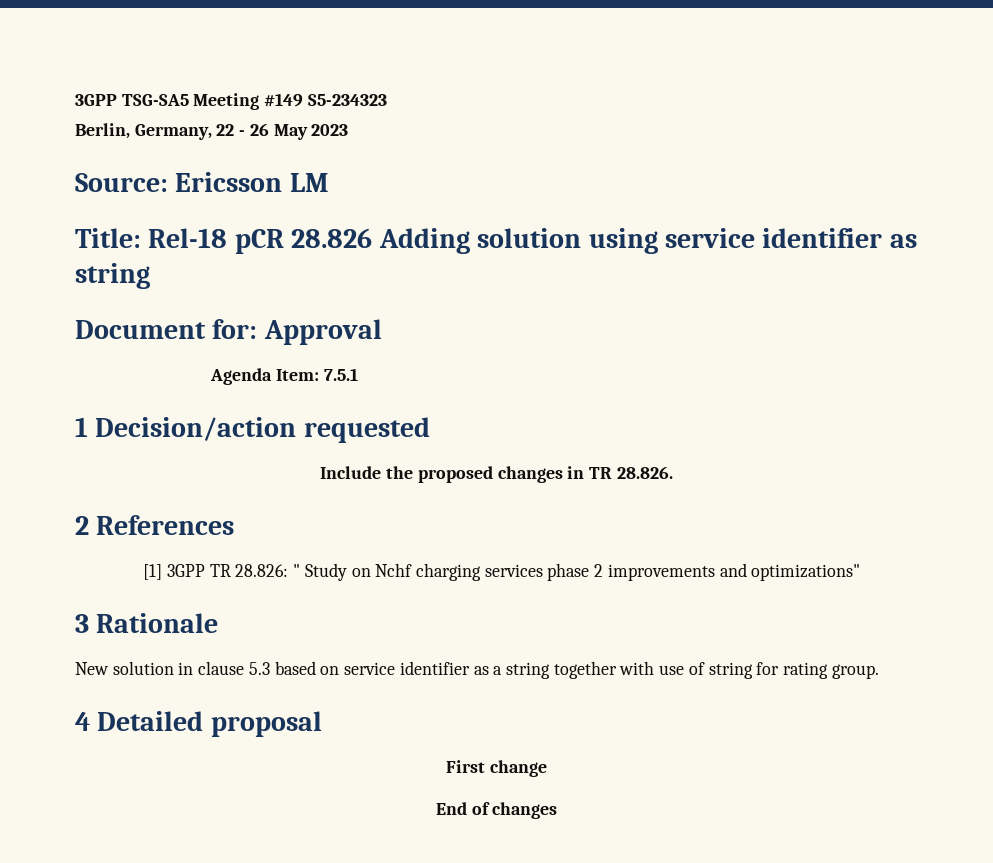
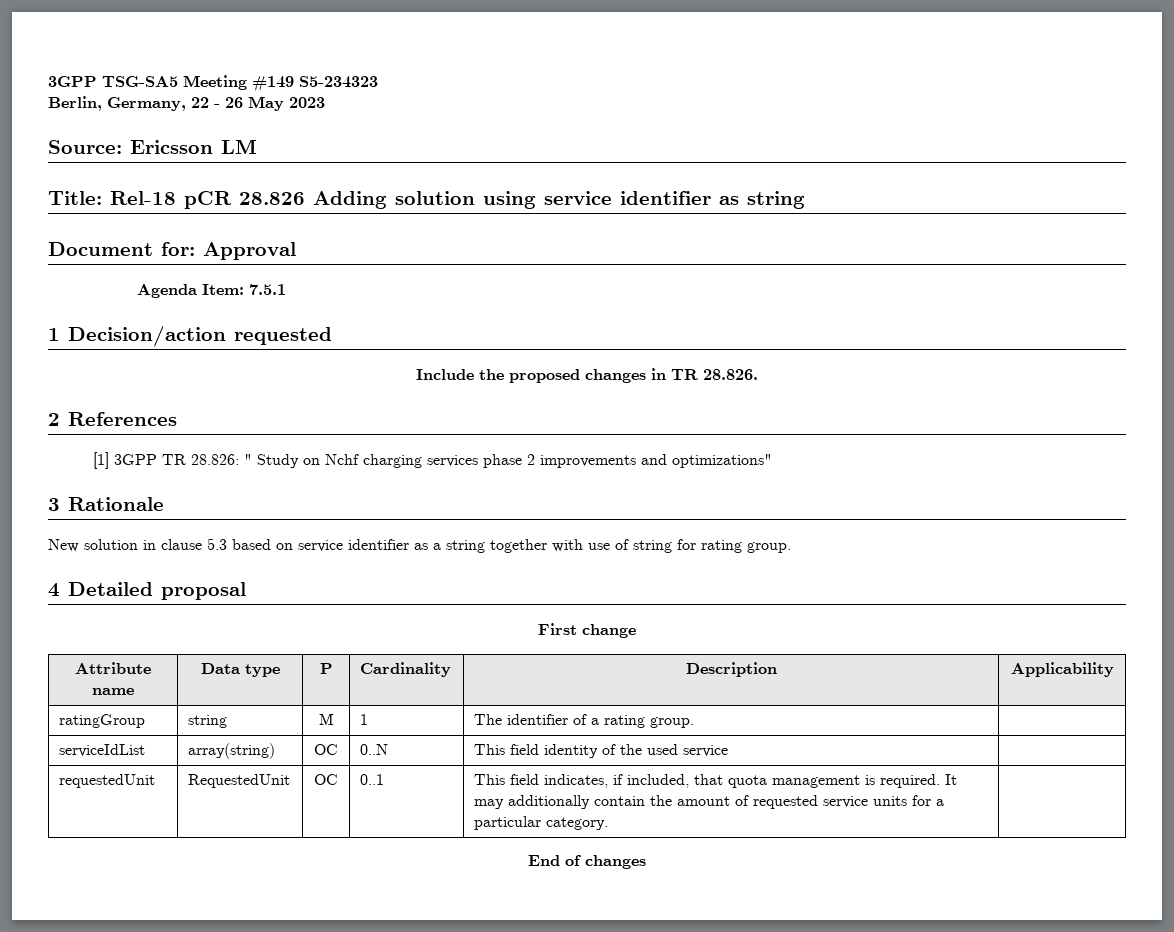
(547, 768) none -> [75,662,151,674] [92,688,134,695] [200,663,280,677] [319,663,333,674] [360,662,452,677] [685,662,777,677] [1010,662,1114,677] [59,714,146,728] [188,715,228,728] [318,713,334,725] [360,714,369,725] [474,714,695,728] [59,744,146,757] [188,743,276,759] [314,744,338,755] [360,744,389,755] [474,744,729,758] [59,774,156,788] [188,774,291,788] [314,774,338,785] [360,774,385,785] [474,774,958,788] [474,795,945,809] [474,816,609,830] // Attribute name | Data type | P | Cardinality | Description | Applicability // ratingGroup | string | M | 1 | The identifier of a rating group. | // serviceIdList | array(string) | OC | 0..N | This field identity of the used service | // requestedUnit | RequestedUnit | OC | 0..1 | This field indicates, if included, that quota management is required. It may additionally contain the amount of requested service units for a particular category. |

